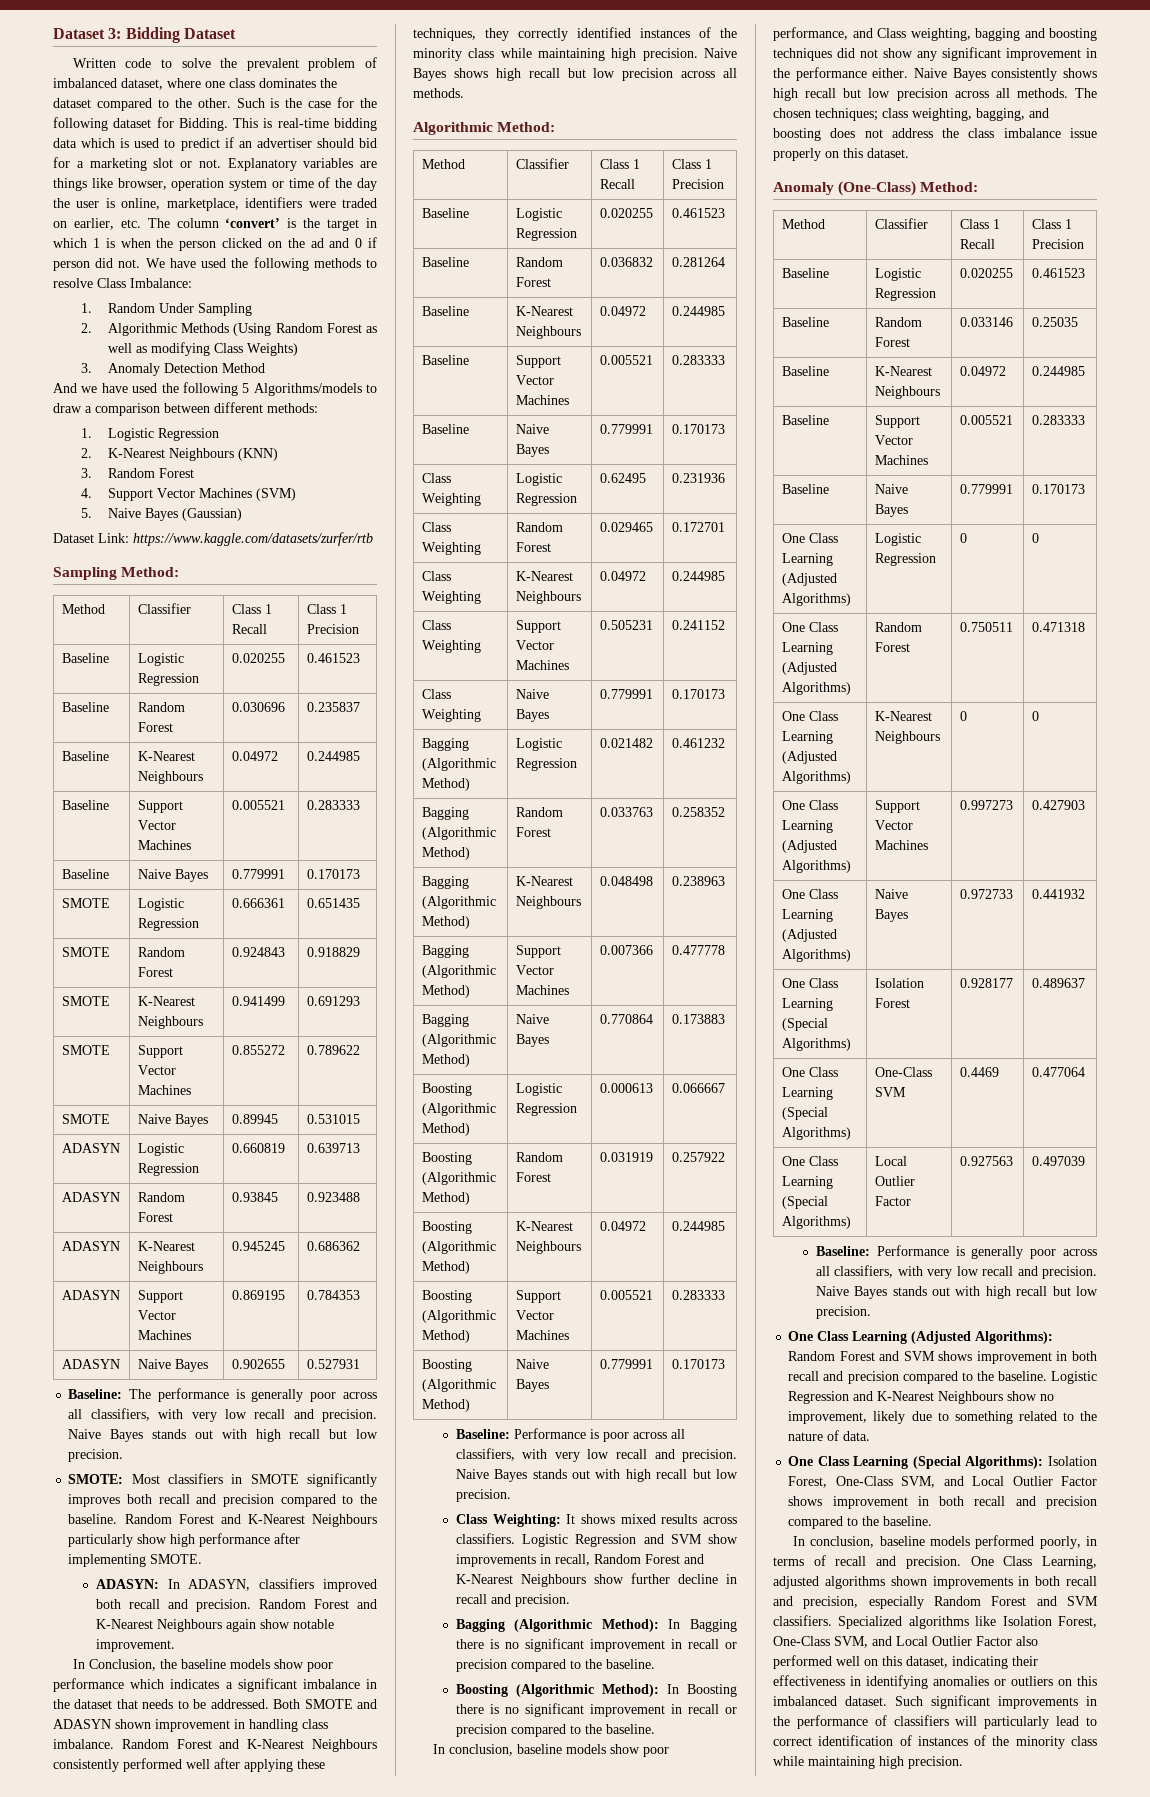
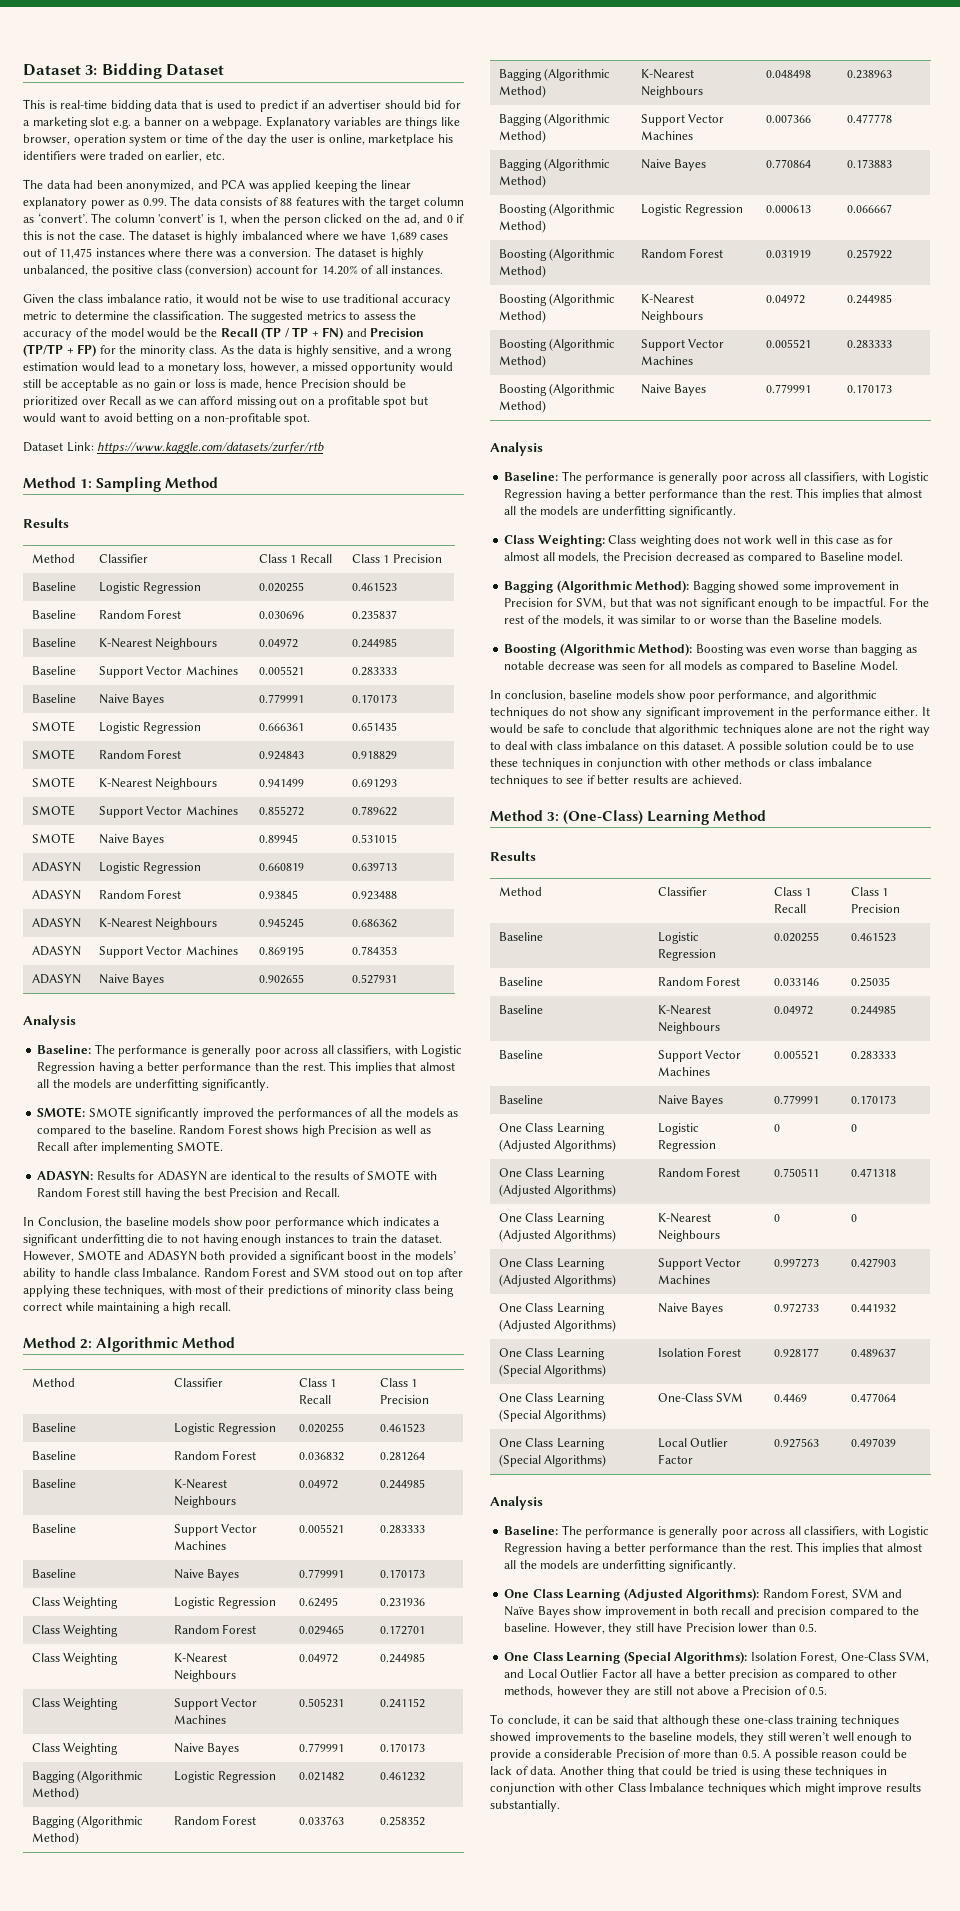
[72,57,377,71] [53,78,337,90] [53,97,377,111] [53,117,228,131] Written code to solve the prevalent problem of imbalanced dataset, where one class dominates the dataset compared to the other. Such is the case for the following dataset for Bidding. -> (225, 70) none
[81,138,116,148] which -> [180,100,202,109] that
[180,159,221,168] or not. -> [112,117,263,129] e.g. a banner on a webpage.
[166,198,239,211] marketplace, -> [368,134,453,146] marketplace his
[147,218,377,231] [53,238,115,248] The column ‘convert’ is the target in which 1 is -> [23,179,411,192] [23,196,464,209] [23,213,228,225] // The data had been anonymized, and PCA was applied keeping the linear explanatory power as 0.99. The data consists of 88 features with the target column as ‘convert’. The column 'convert' is 1,
[310,238,324,248] ad -> [403,214,420,225] ad,
[53,257,378,271] [53,278,192,288] [80,303,253,316] [80,323,378,336] [108,342,299,356] [80,363,266,376] [53,382,377,396] [53,402,318,416] [80,428,220,441] [80,448,279,461] [80,468,195,478] [80,488,297,501] [80,508,243,521] [53,532,373,546] [53,567,180,580] person did not. We have used the following methods to resolve Class Imbalance: // 1. Random Under Sampling // 2. Algorithmic Methods (Using Random Forest as well as modifying Class Weights) // 3. Anomaly Detection Method // And we have used the following 5 Algorithms/models to draw a comparison between different methods: // 1. Logistic Regression // 2. K-Nearest Neighbours (KNN) // 3. Random Forest // 4. Support Vector Machines (SVM) // 5. Naive Bayes (Gaussian) // Dataset Link: https://www.kaggle.com/datasets/zurfer/rtb // Sampling Method: -> [23,230,449,243] [23,247,425,260] [23,264,444,277] [23,294,451,306] [23,310,417,323] [23,327,425,340] [23,344,452,357] [23,362,453,374] [23,379,406,391] [23,396,428,408] [23,413,311,425] [23,442,325,454] [23,477,219,492] [23,518,69,528] this is not the case. The dataset is highly imbalanced where we have 1,689 cases out of 11,475 instances where there was a conversion. The dataset is highly unbalanced, the positive class (conversion) account for 14.20% of all instances. // Given the class imbalance ratio, it would not be wise to use traditional accuracy metric to determine the classification. The suggested metrics to assess the accuracy of the model would be the Recall (TP / TP + FN) and Precision (TP/TP + FP) for the minority class. As the data is highly sensitive, and a wrong estimation would lead to a monetary loss, however, a missed opportunity would still be acceptable as no gain or loss is made, hence Precision should be prioritized over Recall as we can afford missing out on a profitable spot but would want to avoid betting on a non-profitable spot. // Dataset Link: https://www.kaggle.com/datasets/zurfer/rtb // Method 1: Sampling Method // Results
(360, 1364) none -> [23,1015,76,1029] // Analysis
[191,1409,377,1422] [68,1429,378,1442] [68,1449,124,1462] [68,1473,377,1487] [68,1494,275,1507] very low recall and precision. Naive Bayes stands out with high recall but low precision. // SMOTE: Most classifiers in SMOTE significantly improves both recall and precision -> [421,1045,463,1057] [37,1061,455,1074] [37,1079,269,1091] [37,1107,459,1120] Logistic Regression having a better performance than the rest. This implies that almost all the models are underfitting significantly. // SMOTE: SMOTE significantly improved the performances of all the models as
[220,1514,377,1527] [68,1533,301,1547] [68,1554,203,1567] [95,1578,377,1592] [95,1599,377,1612] [95,1619,334,1632] [95,1639,175,1652] and K-Nearest Neighbours particularly show high performance after implementing SMOTE. // ADASYN: In ADASYN, classifiers improved both recall and precision. Random Forest and K-Nearest Neighbours again show notable improvement. -> [265,1125,431,1137] [37,1141,223,1154] [37,1170,437,1181] [37,1187,341,1200] shows high Precision as well as Recall after implementing SMOTE. // ADASYN: Results for ADASYN are identical to the results of SMOTE with Random Forest still having the best Precision and Recall.
[302,1679,377,1689] [53,1699,378,1709] [53,1719,328,1732] [53,1739,377,1752] [53,1758,325,1772] [413,27,737,41] [413,48,737,61] [413,68,737,81] [413,88,464,98] [413,122,556,135] imbalance in the dataset that needs to be addressed. Both SMOTE and ADASYN shown improvement in handling class imbalance. Random Forest and K-Nearest Neighbours consistently performed well after applying these techniques, they correctly identified instances of the minority class while maintaining high precision. Naive Bayes shows high recall but low precision across all methods. // Algorithmic Method: -> [80,1234,442,1246] [23,1250,456,1263] [23,1267,463,1280] [23,1285,454,1297] [23,1302,231,1314] [23,1337,236,1352] underfitting die to not having enough instances to train the dataset. However, SMOTE and ADASYN both provided a significant boost in the models’ ability to handle class Imbalance. Random Forest and SVM stood out on top after applying these techniques, with most of their predictions of minority class being correct while maintaining a high recall. // Method 2: Algorithmic Method
[455,1428,685,1442] [455,1448,737,1462] [455,1469,738,1482] [455,1489,511,1502] [455,1514,737,1527] [455,1533,738,1547] [455,1554,704,1567] [455,1573,737,1587] [455,1594,570,1607] [455,1619,737,1632] [455,1638,737,1652] [455,1659,655,1672] [455,1684,737,1697] [455,1703,737,1717] [455,1724,655,1737] // Baseline: Performance is poor across all classifiers, with very low recall and precision. Naive Bayes stands out with high recall but low precision. // Class Weighting: It shows mixed results across classifiers. Logistic Regression and SVM show improvements in recall, Random Forest and K-Nearest Neighbours show further decline in recall and precision. // Bagging (Algorithmic Method): In Bagging there is no significant improvement in recall or precision compared to the baseline. // Boosting (Algorithmic Method): In Boosting there is no significant improvement in recall or precision compared to the baseline. -> [490,442,543,456] [504,471,930,484] [504,488,922,501] [504,506,736,518] [504,535,894,547] [504,552,904,564] [504,580,899,593] [504,597,929,610] [504,615,882,626] [504,643,917,656] [504,661,898,673] // Analysis // Baseline: The performance is generally poor across all classifiers, with Logistic Regression having a better performance than the rest. This implies that almost all the models are underfitting significantly. // Class Weighting: Class weighting does not work well in this case as for almost all models, the Precision decreased as compared to Baseline model. // Bagging (Algorithmic Method): Bagging showed some improvement in Precision for SVM, but that was not significant enough to be impactful. For the rest of the models, it was similar to or worse than the Baseline models. // Boosting (Algorithmic Method): Boosting was even worse than bagging as notable decrease was seen for all models as compared to Baseline Model.
[877,28,1097,41] [773,48,855,61] Class weighting, bagging and boosting techniques did -> [817,690,878,702] [490,707,566,719] algorithmic techniques do
[914,68,1097,81] [773,88,1097,101] [773,108,1049,121] [773,128,1097,141] [773,148,909,161] [773,181,979,196] Naive Bayes consistently shows high recall but low precision across all methods. The chosen techniques; class weighting, bagging, and boosting does not address the class imbalance issue properly on this dataset. // Anomaly (One-Class) Method: -> [921,707,930,716] [490,724,930,736] [490,741,915,753] [490,758,872,770] [490,775,742,787] [490,810,767,825] [490,851,536,861] It would be safe to conclude that algorithmic techniques alone are not the right way to deal with class imbalance on this dataset. A possible solution could be to use these techniques in conjunction with other methods or class imbalance techniques to see if better results are achieved. // Method 3: (One-Class) Learning Method // Results
[815,1245,1097,1259] [815,1265,1097,1279] [815,1286,1098,1299] [815,1306,871,1319] // Baseline: Performance is generally poor across all classifiers, with very low recall and precision. Naive Bayes stands out with high recall but low precision. -> [490,1496,543,1510] [504,1525,930,1538] [504,1542,922,1555] [504,1560,736,1572] // Analysis // Baseline: The performance is generally poor across all classifiers, with Logistic Regression having a better performance than the rest. This implies that almost all the models are underfitting significantly.
[839,1351,973,1361] Forest and SVM shows -> [811,1588,903,1600] [504,1606,603,1618] Forest, SVM and Naïve Bayes show
[1051,1371,1097,1384] [788,1391,1055,1404] [788,1411,1097,1424] [788,1430,871,1441] Logistic Regression and K-Nearest Neighbours show no improvement, likely due to something related to the nature of data. -> [553,1623,818,1635] However, they still have Precision lower than 0.5.
[788,1496,1097,1509] [788,1516,933,1529] [792,1535,1097,1549] [773,1555,1097,1569] [773,1576,1097,1589] [773,1596,1098,1609] [773,1615,1097,1629] [773,1636,1038,1648] [773,1655,1038,1669] [773,1675,1097,1689] [773,1695,1097,1709] [773,1715,1097,1729] [773,1735,1097,1749] [773,1756,963,1769] shows improvement in both recall and precision compared to the baseline. // In conclusion, baseline models performed poorly, in terms of recall and precision. One Class Learning, adjusted algorithms shown improvements in both recall and precision, especially Random Forest and SVM classifiers. Specialized algorithms like Isolation Forest, One-Class SVM, and Local Outlier Factor also performed well on this dataset, indicating their effectiveness in identifying anomalies or outliers on this imbalanced dataset. Such significant improvements in the performance of classifiers will particularly lead to correct identification of instances of the minority class while maintaining high precision. -> [640,1669,898,1681] [504,1686,828,1698] [490,1714,899,1727] [490,1732,912,1744] [490,1749,908,1761] [490,1766,887,1778] [490,1783,921,1795] [490,1800,560,1812] all have a better precision as compared to other methods, however they are still not above a Precision of 0.5. // To conclude, it can be said that although these one-class training techniques showed improvements to the baseline models, they still weren’t well enough to provide a considerable Precision of more than 0.5. A possible reason could be lack of data. Another thing that could be tried is using these techniques in conjunction with other Class Imbalance techniques which might improve results substantially.

